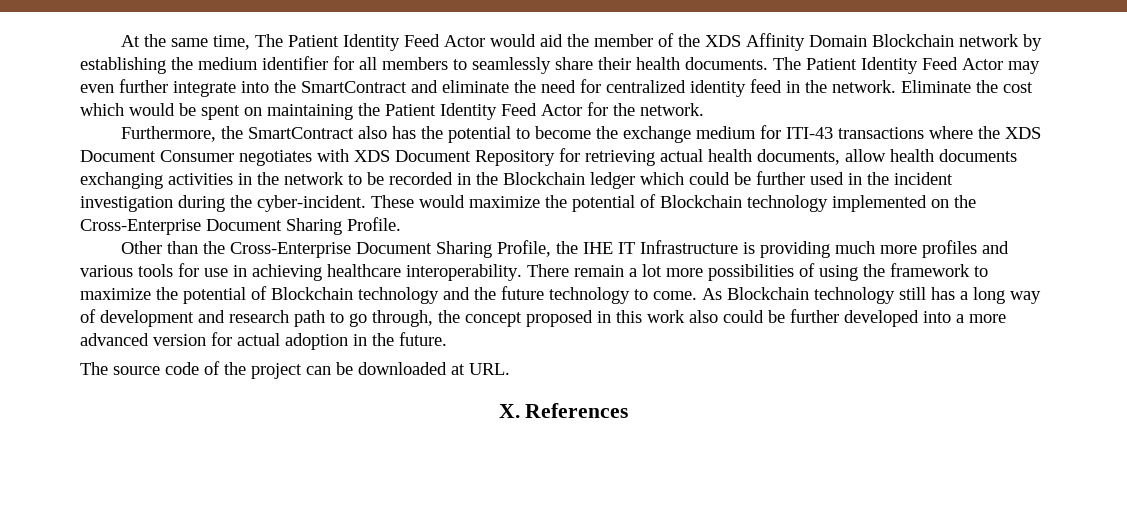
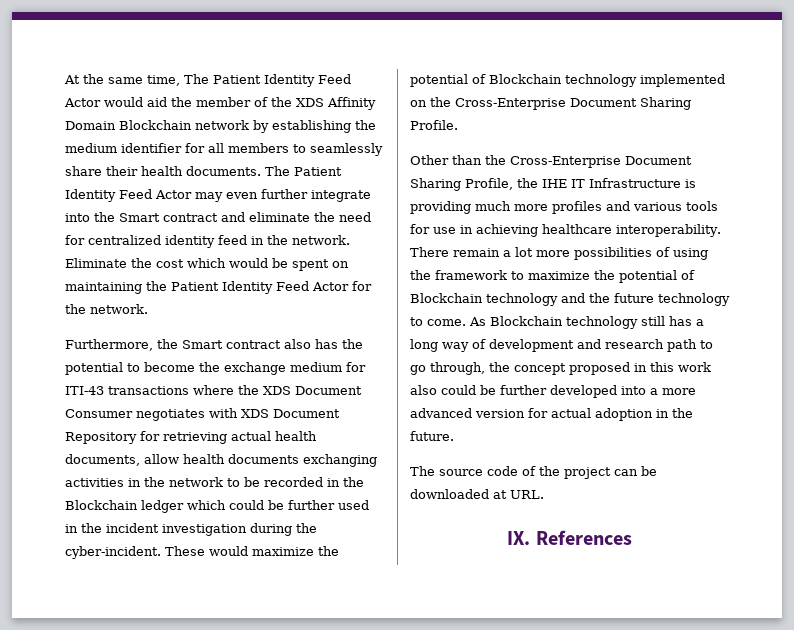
[301,81,407,93] SmartContract -> [119,213,218,222] Smart contract
[247,127,354,139] SmartContract -> [182,340,281,349] Smart contract
[498,404,520,418] X. -> [507,531,531,545] IX.

